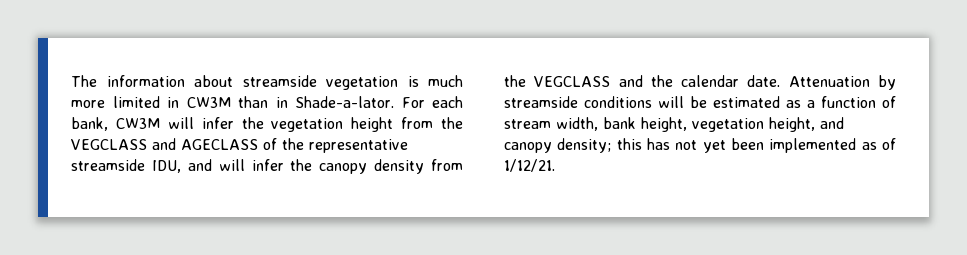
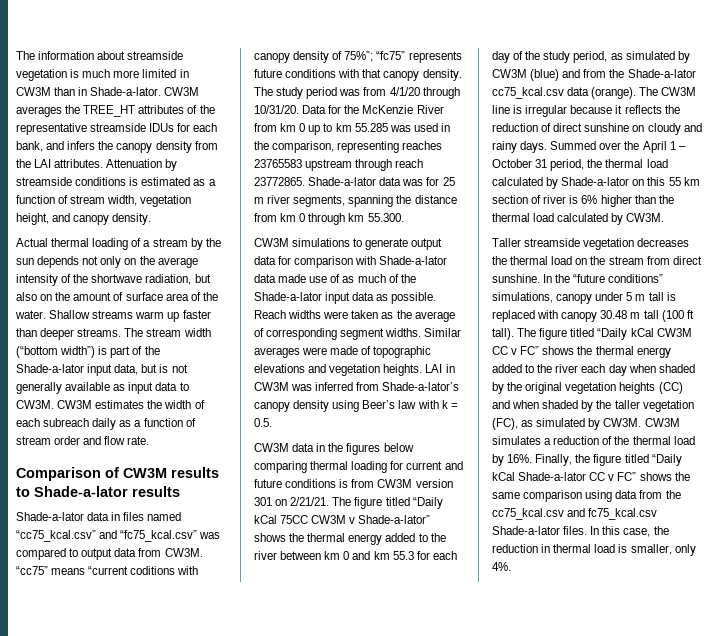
[401,96,463,108] [71,117,463,132] [71,138,408,153] [71,159,284,173] For each bank, CW3M will infer the vegetation height from the VEGCLASS and AGECLASS of the representative streamside IDU, and will infer -> [164,87,200,96] [16,105,215,117] [16,123,218,135] [16,141,96,152] CW3M averages the TREE_HT attributes of the representative streamside IDUs for each bank, and infers
[534,75,781,87] VEGCLASS and the calendar date. -> [34,159,104,168] LAI attributes.
[658,96,707,108] will be -> [129,177,139,186] is
[603,117,687,132] bank height, -> (138, 200) none
[557,138,896,153] [504,159,555,172] density; this has not yet been implemented as of 1/12/21. -> [112,213,152,225] [16,238,221,250] [16,256,198,268] [16,274,211,286] [16,292,218,301] [15,310,211,322] [16,328,211,340] [16,346,160,358] [16,364,188,376] [16,382,189,394] [16,400,205,409] [16,418,196,430] [16,436,150,445] [16,467,219,481] [16,486,180,497] [16,512,182,521] [16,530,221,542] [16,548,203,560] [16,566,199,575] [254,51,462,63] [254,69,462,81] [254,87,460,99] [254,105,444,114] [254,123,450,135] [254,141,443,153] [254,159,424,171] [254,177,455,186] [254,195,457,207] [254,213,404,225] [254,238,443,250] [254,256,448,268] [254,274,416,283] [254,292,437,304] [254,310,455,322] [254,328,462,340] [254,346,432,358] [254,364,455,376] [254,382,460,391] [254,400,458,412] [254,418,272,427] [254,443,414,455] [254,461,463,473] [254,479,453,488] [254,497,443,509] [254,515,431,524] [254,533,446,545] [254,551,457,560] [492,51,690,63] [492,69,696,81] [492,87,697,99] [492,105,680,117] [492,123,702,135] [492,141,686,153] [492,159,668,171] [492,177,700,189] [492,195,674,207] [492,213,665,225] [492,238,690,250] [492,256,702,265] [492,274,664,283] [492,292,676,304] [492,310,694,322] [492,328,692,340] [492,346,671,358] [492,364,695,376] [492,382,683,394] [492,400,694,412] [492,418,680,430] [492,436,695,445] [492,454,682,466] [492,472,690,481] [492,490,681,502] [492,508,658,520] [492,526,669,537] [492,544,696,556] [492,562,511,571] density. // Actual thermal loading of a stream by the sun depends not only on the average intensity of the shortwave radiation, but also on the amount of surface area of the water. Shallow streams warm up faster than deeper streams. The stream width (“bottom width”) is part of the Shade-a-lator input data, but is not generally available as input data to CW3M. CW3M estimates the width of each subreach daily as a function of stream order and flow rate. // Comparison of CW3M results to Shade-a-lator results // Shade-a-lator data in files named “cc75_kcal.csv” and “fc75_kcal.csv” was compared to output data from CW3M. “cc75” means “current coditions with canopy density of 75%”; “fc75” represents future conditions with that canopy density. The study period was from 4/1/20 through 10/31/20. Data for the McKenzie River from km 0 up to km 55.285 was used in the comparison, representing reaches 23765583 upstream through reach 23772865. Shade-a-lator data was for 25 m river segments, spanning the distance from km 0 through km 55.300. // CW3M simulations to generate output data for comparison with Shade-a-lator data made use of as much of the Shade-a-lator input data as possible. Reach widths were taken as the average of corresponding segment widths. Similar averages were made of topographic elevations and vegetation heights. LAI in CW3M was inferred from Shade-a-lator’s canopy density using Beer’s law with k = 0.5. // CW3M data in the figures below comparing thermal loading for current and future conditions is from CW3M version 301 on 2/21/21. The figure titled “Daily kCal 75CC CW3M v Shade-a-lator” shows the thermal energy added to the river between km 0 and km 55.3 for each day of the study period, as simulated by CW3M (blue) and from the Shade-a-lator cc75_kcal.csv data (orange). The CW3M line is irregular because it reflects the reduction of direct sunshine on cloudy and rainy days. Summed over the April 1 – October 31 period, the thermal load calculated by Shade-a-lator on this 55 km section of river is 6% higher than the thermal load calculated by CW3M. // Taller streamside vegetation decreases the thermal load on the stream from direct sunshine. In the “future conditions” simulations, canopy under 5 m tall is replaced with canopy 30.48 m tall (100 ft tall). The figure titled “Daily kCal CW3M CC v FC” shows the thermal energy added to the river each day when shaded by the original vegetation heights (CC) and when shaded by the taller vegetation (FC), as simulated by CW3M. CW3M simulates a reduction of the thermal load by 16%. Finally, the figure titled “Daily kCal Shade-a-lator CC v FC” shows the same comparison using data from the cc75_kcal.csv and fc75_kcal.csv Shade-a-lator files. In this case, the reduction in thermal load is smaller, only 4%.

